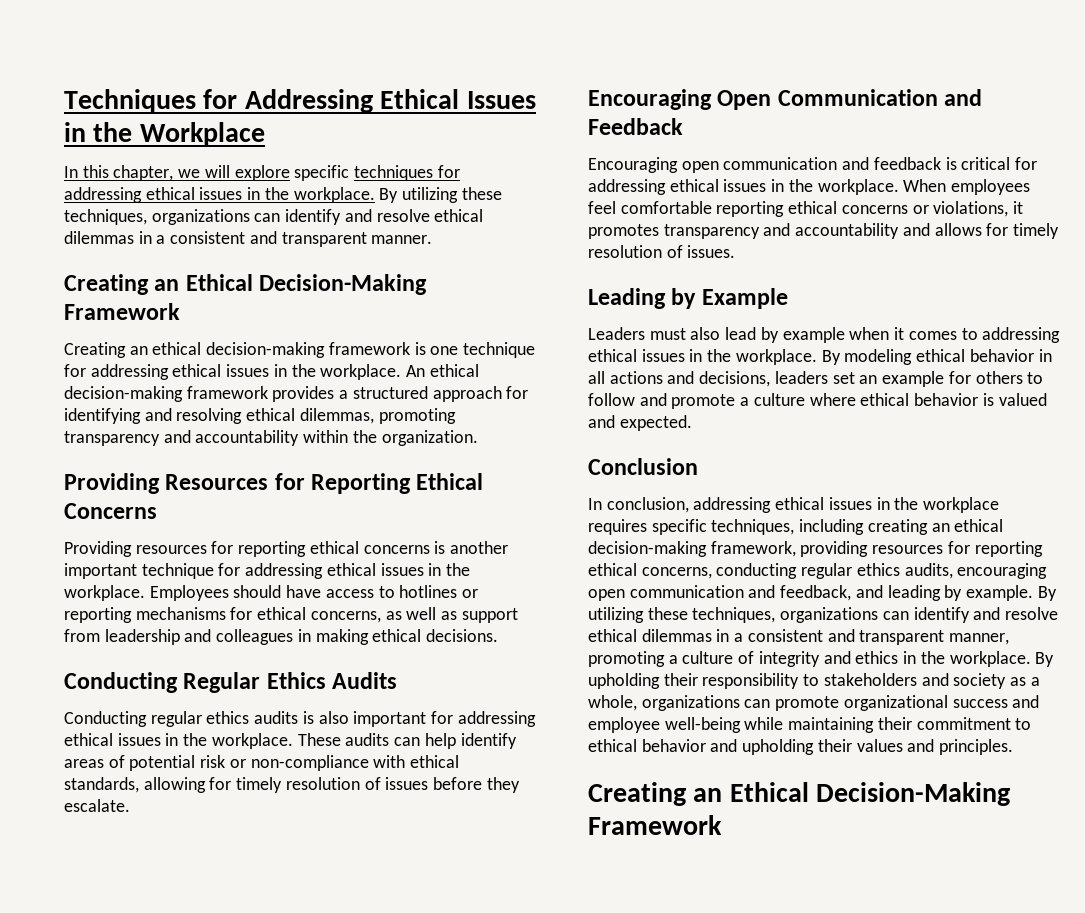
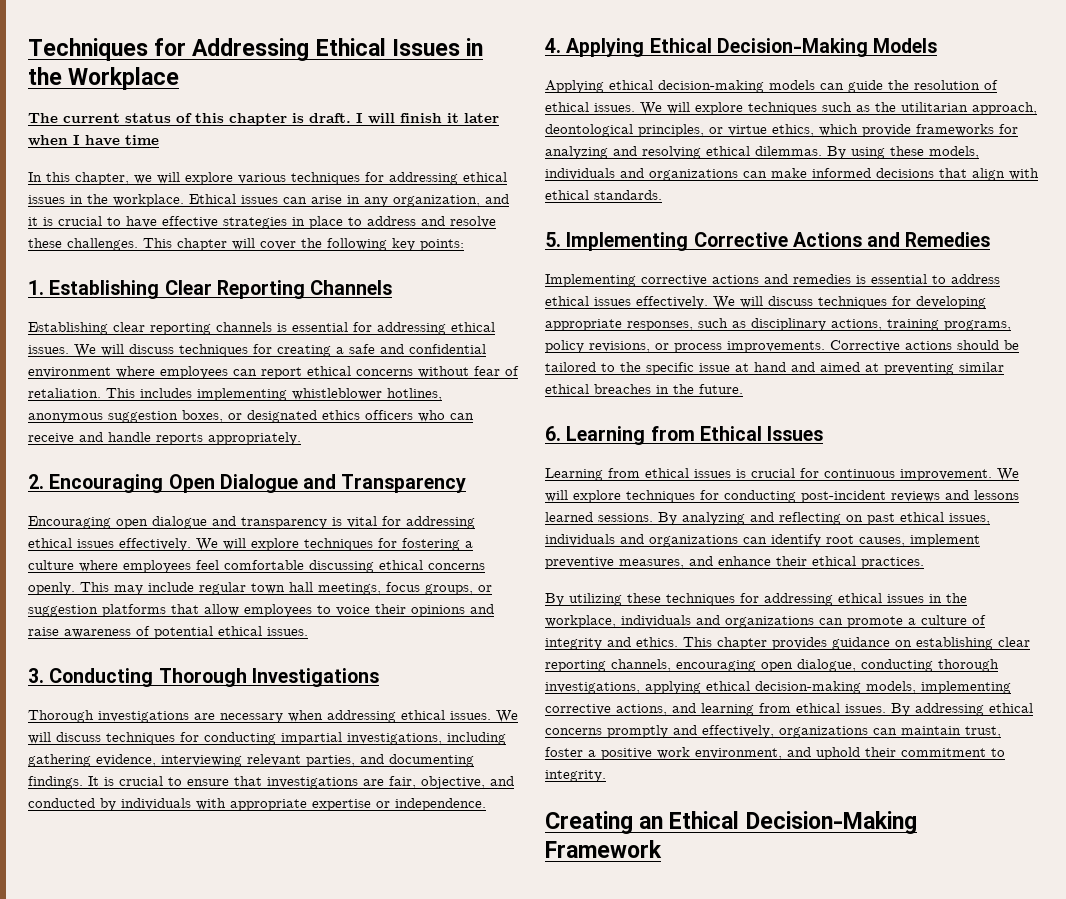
(265, 134) none -> [28,113,499,126] [28,135,159,146] // The current status of this chapter is draft. I will finish it later when I have time
[294,165,350,181] specific -> [238,173,286,184] various
[379,187,502,203] [64,209,484,225] [64,231,433,247] [64,274,428,295] [64,303,180,320] [64,342,536,358] [64,364,479,380] [64,386,529,402] [64,408,456,424] [64,430,478,446] [64,473,484,494] [64,503,157,519] [64,541,509,557] [64,563,471,579] [64,585,479,601] [64,607,518,623] [64,629,499,645] [64,672,398,693] [64,711,536,727] [64,733,517,749] [64,755,460,771] [64,777,520,793] [64,799,130,812] [588,89,983,110] [588,118,683,135] [588,157,1038,173] [588,179,1031,195] [588,201,1024,217] [588,223,1060,239] [588,245,736,258] [588,288,788,309] [588,327,1061,343] [588,349,1052,365] [588,371,1044,387] [588,393,1047,409] [588,415,692,431] [588,458,698,475] [588,497,1000,513] [588,519,1004,535] [588,541,1043,557] [588,563,1048,579] [588,585,1057,601] [588,607,1059,623] [588,629,1010,645] [588,651,1055,667] [588,673,1040,689] [588,695,1040,711] [588,717,1032,733] [588,739,1014,755] [588,782,1011,806] [588,815,722,835] By utilizing these techniques, organizations can identify and resolve ethical dilemmas in a consistent and transparent manner. // Creating an Ethical Decision-Making Framework // Creating an ethical decision-making framework is one technique for addressing ethical issues in the workplace. An ethical decision-making framework provides a structured approach for identifying and resolving ethical dilemmas, promoting transparency and accountability within the organization. // Providing Resources for Reporting Ethical Concerns // Providing resources for reporting ethical concerns is another important technique for addressing ethical issues in the workplace. Employees should have access to hotlines or reporting mechanisms for ethical concerns, as well as support from leadership and colleagues in making ethical decisions. // Conducting Regular Ethics Audits // Conducting regular ethics audits is also important for addressing ethical issues in the workplace. These audits can help identify areas of potential risk or non-compliance with ethical standards, allowing for timely resolution of issues before they escalate. // Encouraging Open Communication and Feedback // Encouraging open communication and feedback is critical for addressing ethical issues in the workplace. When employees feel comfortable reporting ethical concerns or violations, it promotes transparency and accountability and allows for timely resolution of issues. // Leading by Example // Leaders must also lead by example when it comes to addressing ethical issues in the workplace. By modeling ethical behavior in all actions and decisions, leaders set an example for others to follow and promote a culture where ethical behavior is valued and expected. // Conclusion // In conclusion, addressing ethical issues in the workplace requires specific techniques, including creating an ethical decision-making framework, providing resources for reporting ethical concerns, conducting regular ethics audits, encouraging open communication and feedback, and leading by example. By utilizing these techniques, organizations can identify and resolve ethical dilemmas in a consistent and transparent manner, promoting a culture of integrity and ethics in the workplace. By upholding their responsibility to stakeholders and society as a whole, organizations can promote organizational success and employee well-being while maintaining their commitment to ethical behavior and upholding their values and principles. // Creating an Ethical Decision-Making Framework -> [189,194,509,207] [28,216,496,229] [28,238,464,251] [28,280,393,299] [28,322,495,335] [28,344,486,357] [28,366,519,379] [28,388,442,401] [28,410,474,423] [28,432,301,445] [28,474,467,493] [28,516,475,529] [28,538,473,551] [28,560,485,573] [28,582,492,595] [28,604,494,617] [28,626,308,639] [28,668,379,687] [28,710,518,723] [28,732,506,745] [28,754,474,767] [28,776,514,789] [28,798,486,811] [545,38,938,57] [545,80,998,93] [545,102,1037,115] [545,124,1018,137] [545,146,979,159] [545,168,1039,181] [545,190,662,200] [545,232,991,251] [545,274,1000,287] [545,296,986,309] [545,318,1011,331] [545,340,1019,353] [545,362,1004,375] [545,384,743,394] [545,426,824,445] [545,468,1019,481] [545,490,1019,503] [545,512,990,525] [545,534,980,547] [545,556,924,569] [545,593,967,606] [545,615,986,628] [545,637,1030,650] [545,659,999,672] [545,681,1011,694] [545,703,1033,716] [545,725,1001,738] [545,747,1005,760] [545,770,606,782] [545,811,917,834] [545,840,662,858] Ethical issues can arise in any organization, and it is crucial to have effective strategies in place to address and resolve these challenges. This chapter will cover the following key points: // 1. Establishing Clear Reporting Channels // Establishing clear reporting channels is essential for addressing ethical issues. We will discuss techniques for creating a safe and confidential environment where employees can report ethical concerns without fear of retaliation. This includes implementing whistleblower hotlines, anonymous suggestion boxes, or designated ethics officers who can receive and handle reports appropriately. // 2. Encouraging Open Dialogue and Transparency // Encouraging open dialogue and transparency is vital for addressing ethical issues effectively. We will explore techniques for fostering a culture where employees feel comfortable discussing ethical concerns openly. This may include regular town hall meetings, focus groups, or suggestion platforms that allow employees to voice their opinions and raise awareness of potential ethical issues. // 3. Conducting Thorough Investigations // Thorough investigations are necessary when addressing ethical issues. We will discuss techniques for conducting impartial investigations, including gathering evidence, interviewing relevant parties, and documenting findings. It is crucial to ensure that investigations are fair, objective, and conducted by individuals with appropriate expertise or independence. // 4. Applying Ethical Decision-Making Models // Applying ethical decision-making models can guide the resolution of ethical issues. We will explore techniques such as the utilitarian approach, deontological principles, or virtue ethics, which provide frameworks for analyzing and resolving ethical dilemmas. By using these models, individuals and organizations can make informed decisions that align with ethical standards. // 5. Implementing Corrective Actions and Remedies // Implementing corrective actions and remedies is essential to address ethical issues effectively. We will discuss techniques for developing appropriate responses, such as disciplinary actions, training programs, policy revisions, or process improvements. Corrective actions should be tailored to the specific issue at hand and aimed at preventing similar ethical breaches in the future. // 6. Learning from Ethical Issues // Learning from ethical issues is crucial for continuous improvement. We will explore techniques for conducting post-incident reviews and lessons learned sessions. By analyzing and reflecting on past ethical issues, individuals and organizations can identify root causes, implement preventive measures, and enhance their ethical practices. // By utilizing these techniques for addressing ethical issues in the workplace, individuals and organizations can promote a culture of integrity and ethics. This chapter provides guidance on establishing clear reporting channels, encouraging open dialogue, conducting thorough investigations, applying ethical decision-making models, implementing corrective actions, and learning from ethical issues. By addressing ethical concerns promptly and effectively, organizations can maintain trust, foster a positive work environment, and uphold their commitment to integrity. // Creating an Ethical Decision-Making Framework

